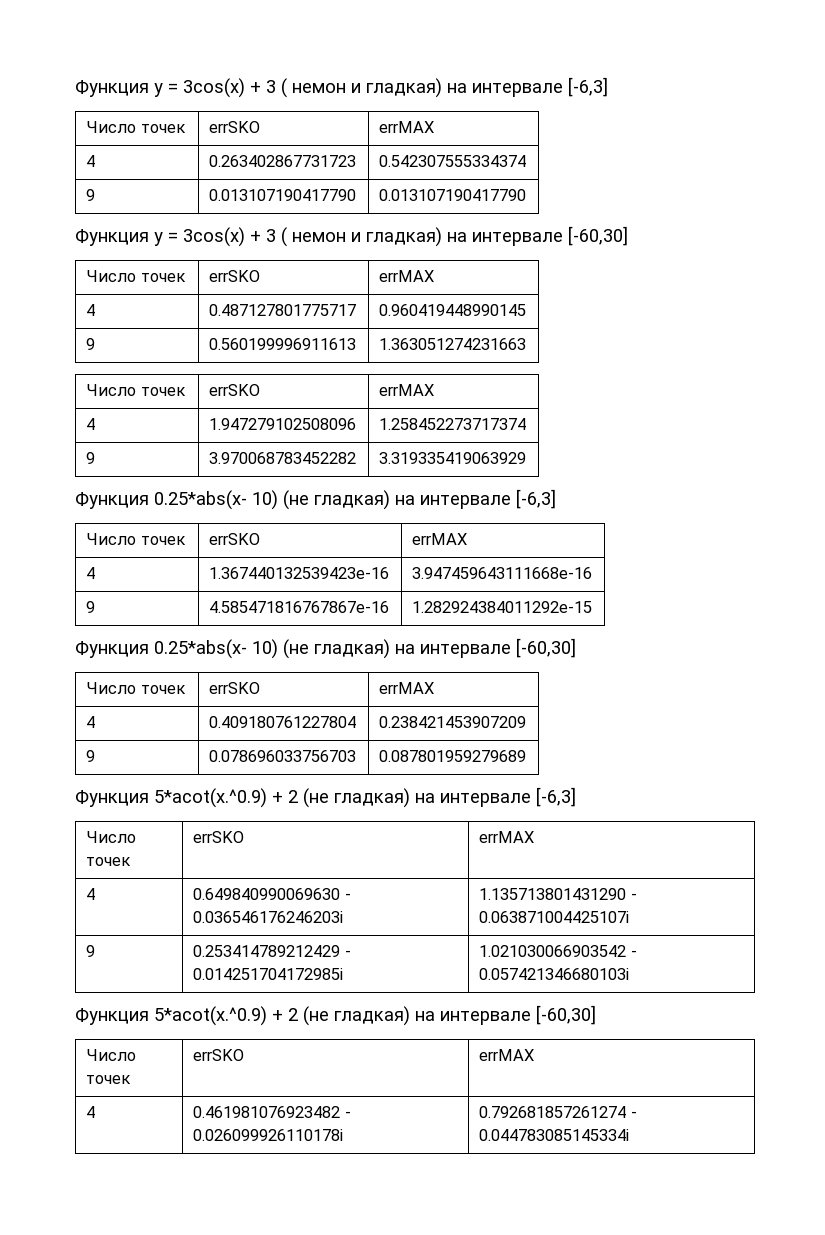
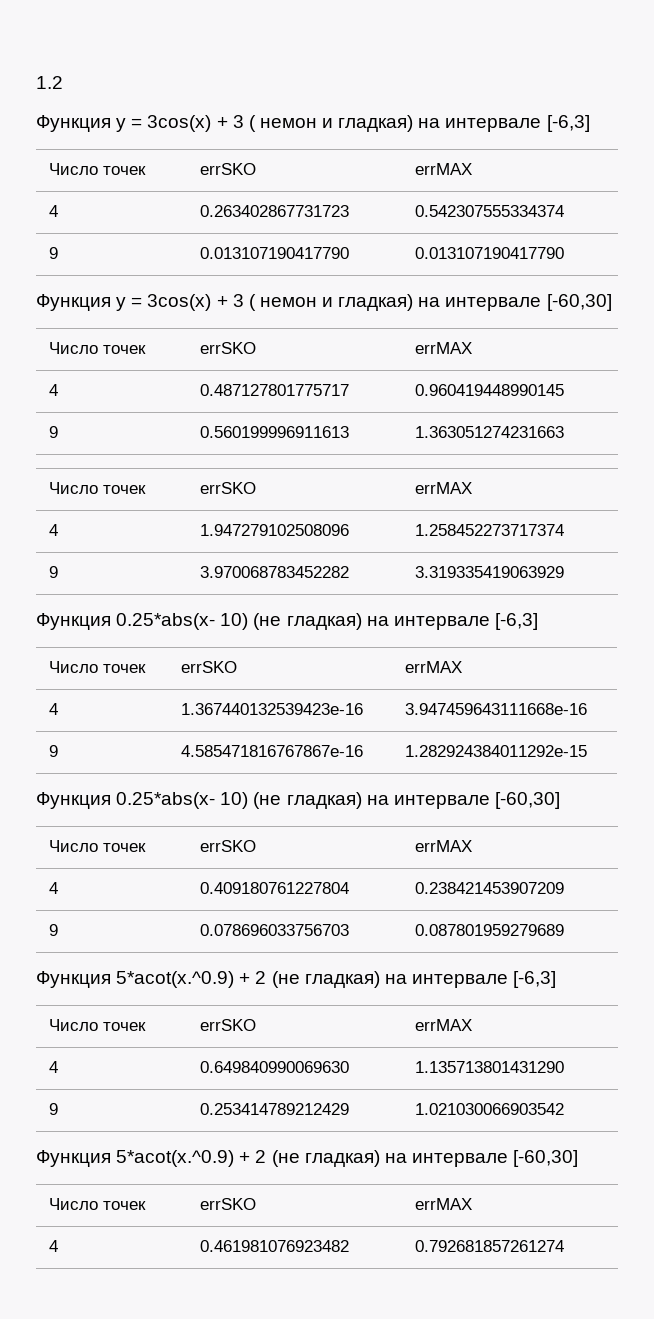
(75, 88) none -> [36,76,63,89] 1.2 //
[344,893,351,900] [193,911,344,923] - 0.036546176246203i -> (349, 1067) none
[630,893,637,900] [479,911,630,923] - 0.063871004425107i -> (564, 1067) none
[344,950,351,957] [193,968,344,980] - 0.014251704172985i -> (349, 1109) none
[630,950,637,957] [479,968,630,980] - 0.057421346680103i -> (564, 1109) none
[344,1111,351,1118] [193,1129,344,1141] - 0.026099926110178i -> (349, 1246) none
[630,1111,637,1118] [479,1129,630,1141] - 0.044783085145334i -> (564, 1246) none

